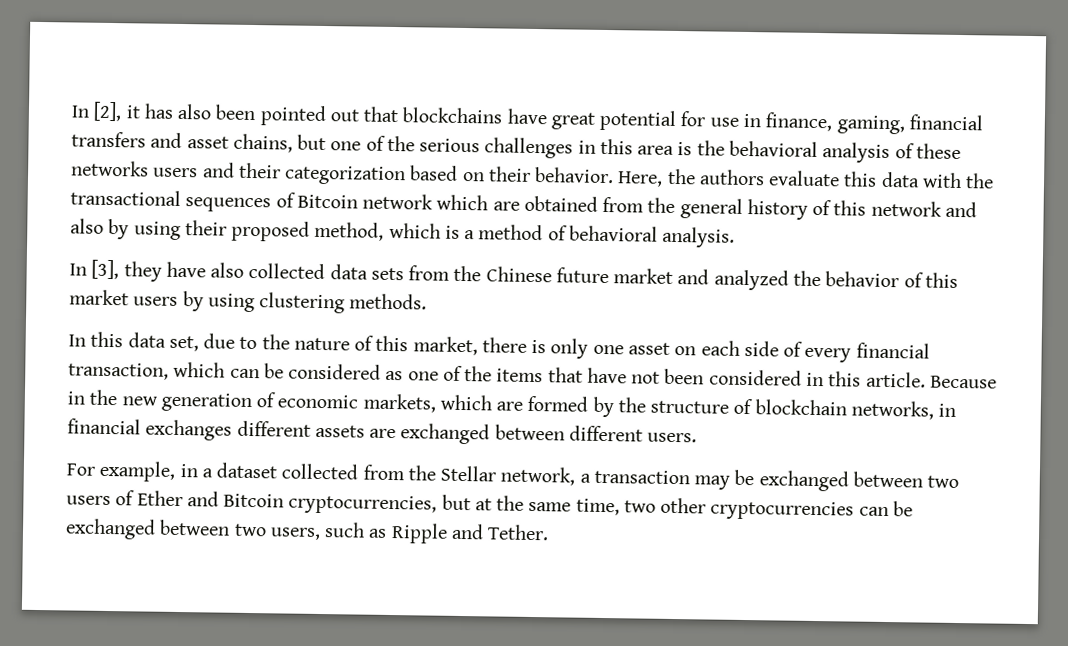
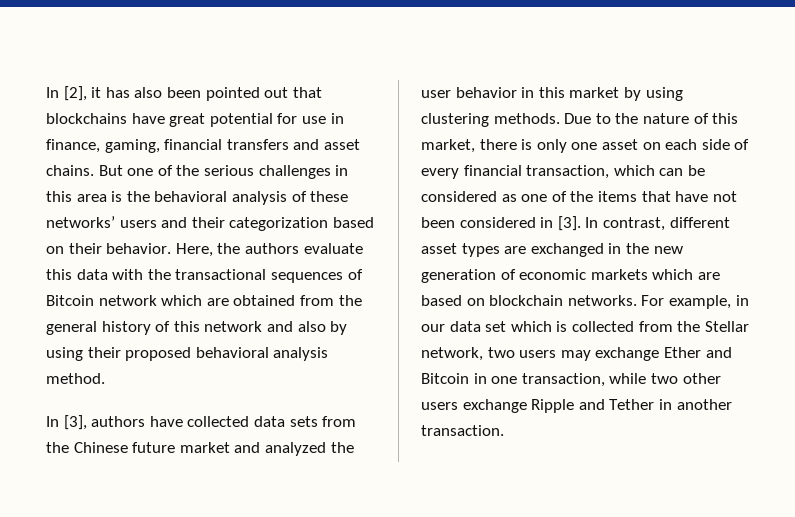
[232,133,327,153] chains, but -> [46,165,123,176] chains. But
[71,160,149,177] networks -> [46,216,115,228] networks’
[314,221,736,248] method, which is a method of behavioral analysis. -> [195,347,329,361] [46,373,105,384] behavioral analysis method.
[123,261,245,282] they have also -> [91,416,183,427] authors have
[825,271,924,288] behavior of -> [421,87,535,98] user behavior in
[133,296,179,306] users -> (620, 92) none
[68,331,236,352] // In this data set, due -> [564,113,592,124] Due
[828,371,997,389] this article. Because -> [557,216,730,231] [421,243,604,257] [3]. In contrast, different asset types are exchanged
[362,393,957,420] [67,418,698,445] [66,460,278,482] markets, which are formed by the structure of blockchain networks, in financial exchanges different assets are exchanged between different users. // For example, in a dataset -> [590,269,720,280] [421,295,749,309] [421,321,568,332] markets which are based on blockchain networks. For example, in our data set which is
[579,469,960,492] [66,490,913,521] [65,518,550,544] a transaction may be exchanged between two users of Ether and Bitcoin cryptocurrencies, but at the same time, two other cryptocurrencies can be exchanged between two users, such as Ripple and Tether. -> [487,347,732,361] [421,373,721,387] [421,399,732,413] [421,425,504,436] two users may exchange Ether and Bitcoin in one transaction, while two other users exchange Ripple and Tether in another transaction.

